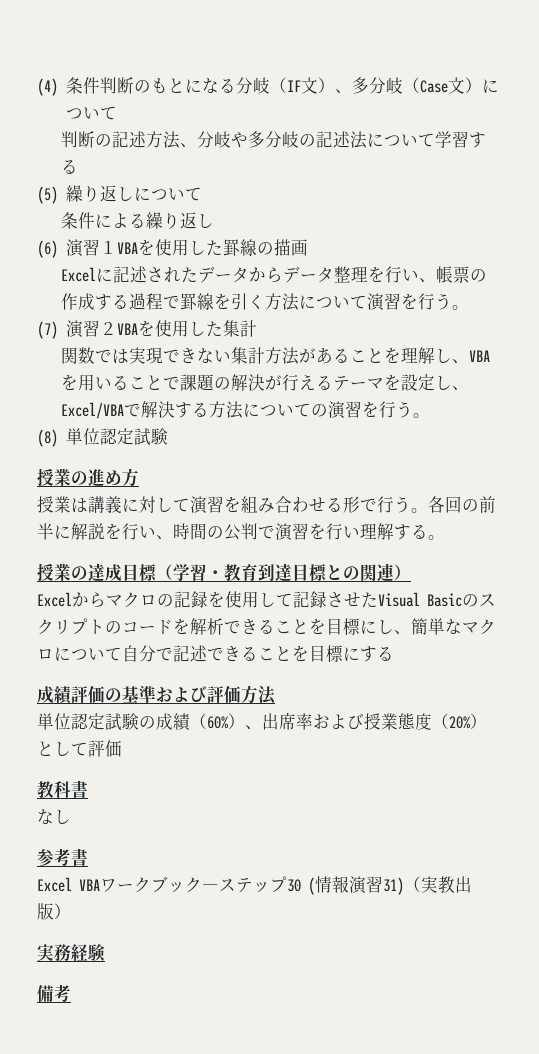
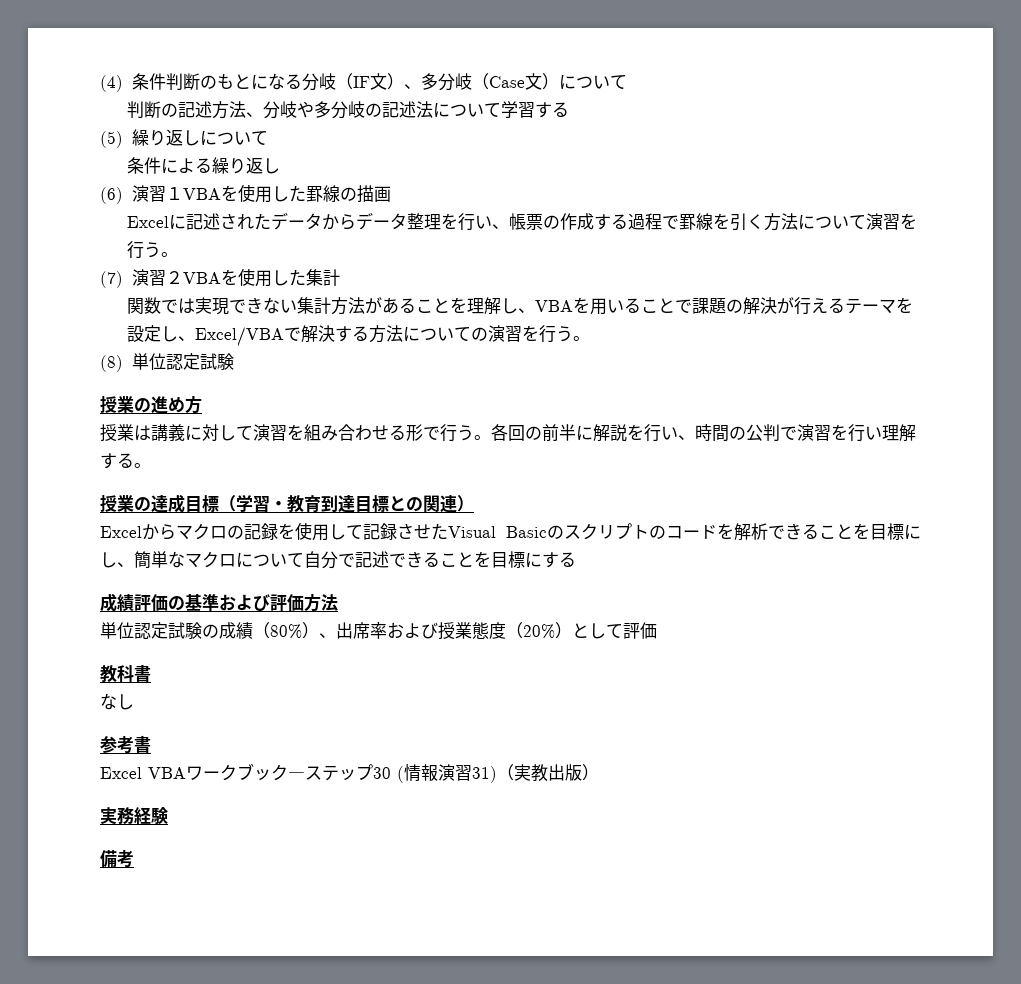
[207,716,228,729] 60% -> [270,624,302,639] 80%

